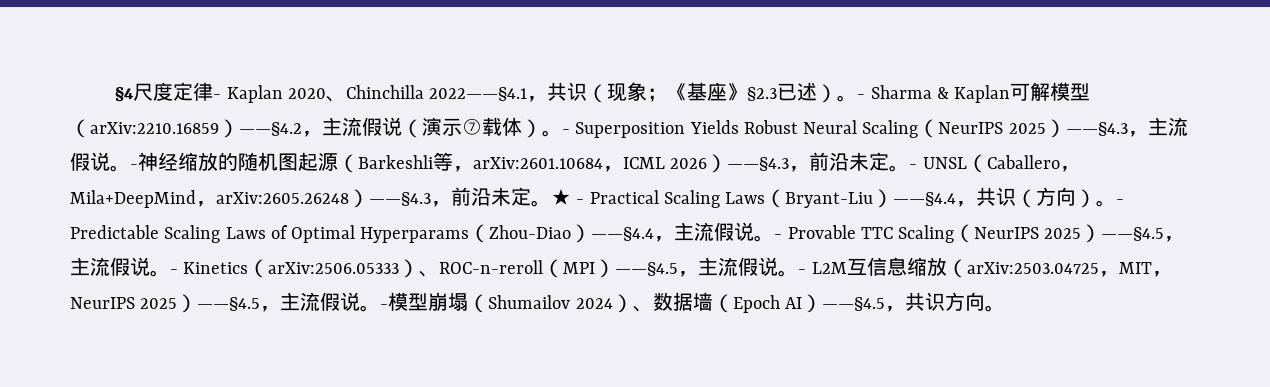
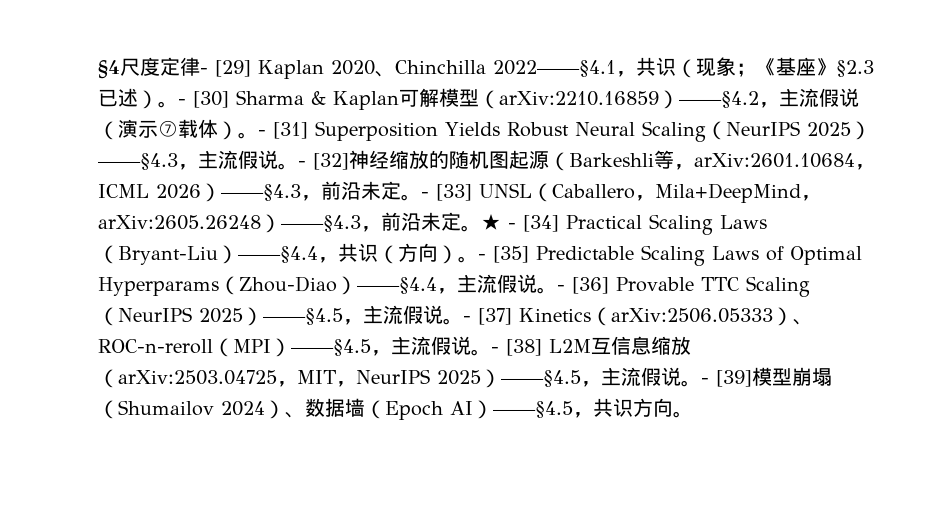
(222, 96) none -> [215,60,251,77] [29]
(866, 96) none -> [193,91,229,108] [30]
(570, 131) none -> [273,122,308,139] [31]
(138, 166) none -> [313,153,349,170] [32]
(918, 166) none -> [436,184,472,201] [33]
(585, 201) none -> [523,215,559,232] [34]
(1125, 201) none -> [493,246,529,263] [35]
(783, 236) none -> [572,277,609,294] [36]
(178, 271) none -> [478,308,512,325] [37]
(807, 271) none -> [506,339,542,356] [38]
(389, 306) none -> [716,370,752,387] [39]

